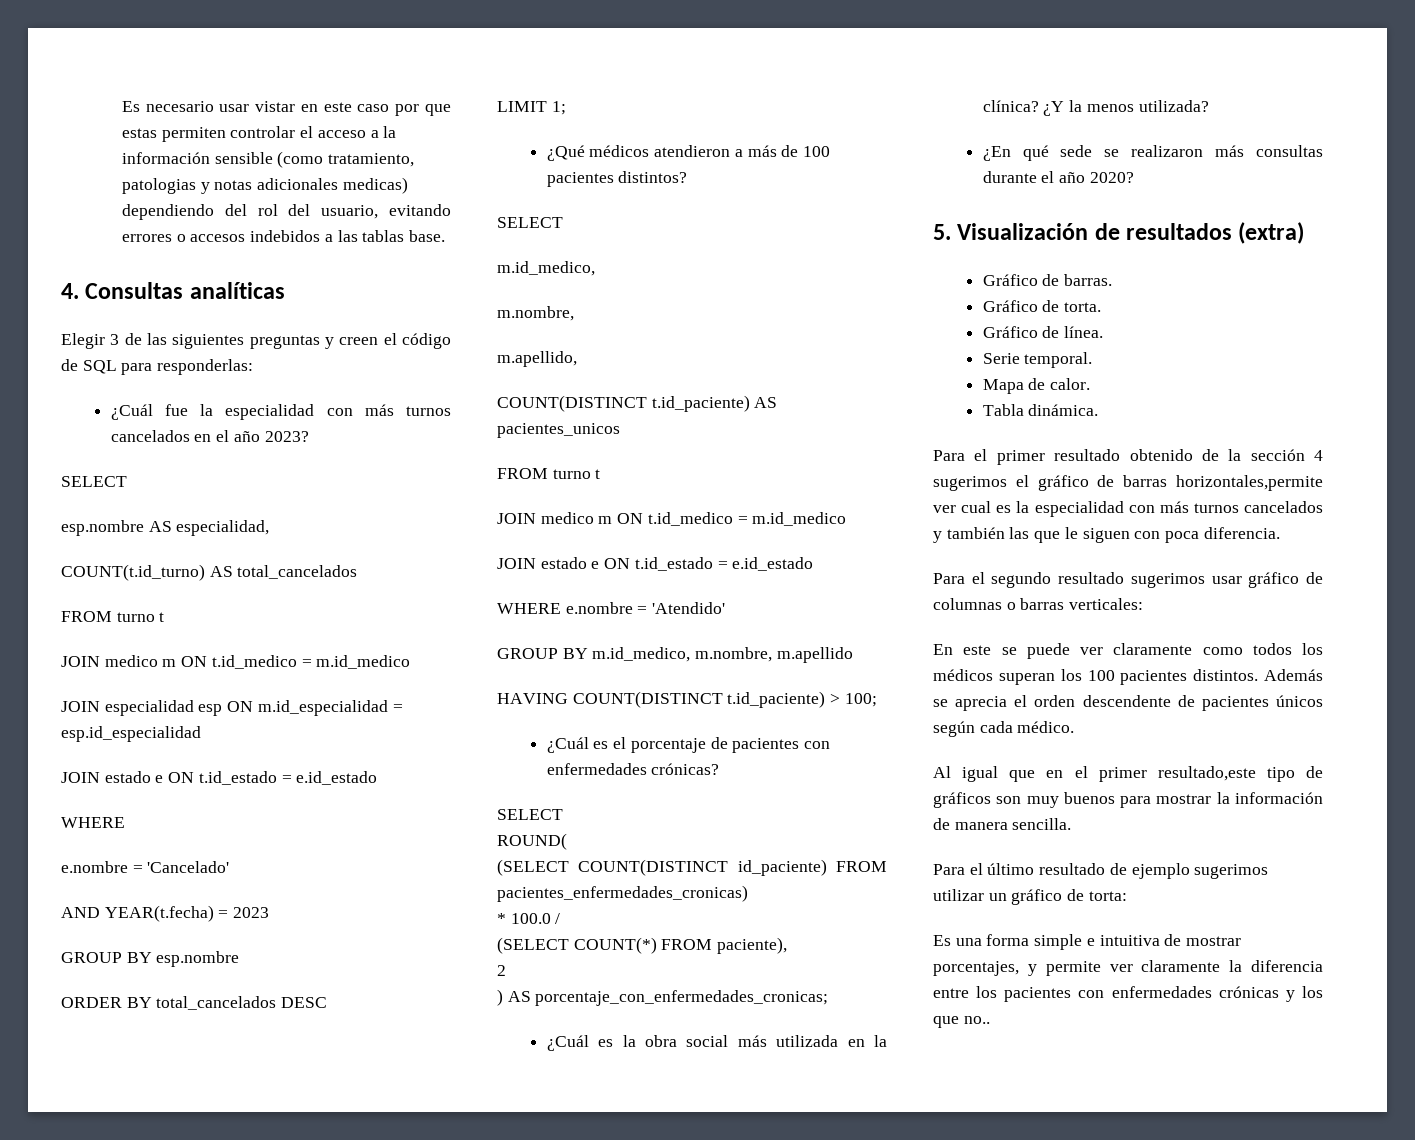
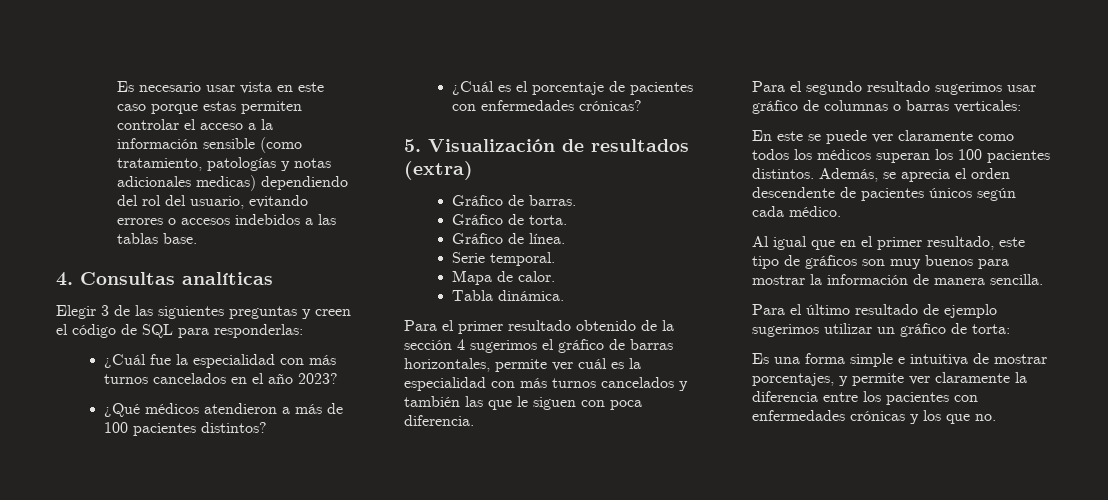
[255,101,296,112] vistar -> [239,82,272,94] vista
[395,104,451,116] por que -> [150,104,198,114] porque
[121,178,196,194] patologias -> [206,157,276,171] patologías
[61,476,127,487] [61,520,270,536] [61,564,358,581] [61,611,165,622] [61,655,411,669] [61,700,403,716] [61,726,201,742] [61,771,378,785] [61,817,125,828] [61,861,230,873] [61,905,270,922] [61,951,240,967] [61,996,328,1010] [497,101,566,115] // SELECT // esp.nombre AS especialidad, // COUNT(t.id_turno) AS total_cancelados // FROM turno t // JOIN medico m ON t.id_medico = m.id_medico // JOIN especialidad esp ON m.id_especialidad = esp.id_especialidad // JOIN estado e ON t.id_estado = e.id_estado // WHERE // e.nombre = 'Cancelado' // AND YEAR(t.fecha) = 2023 // GROUP BY esp.nombre // ORDER BY total_cancelados DESC // LIMIT 1; -> (338, 378) none
[497,217,563,228] [497,261,595,276] [497,306,574,321] [497,351,577,367] [497,395,778,412] [497,423,620,438] [497,468,601,479] [497,512,847,526] [497,557,814,571] [497,602,726,614] [497,647,853,663] [497,691,877,708] // SELECT // m.id_medico, // m.nombre, // m.apellido, // COUNT(DISTINCT t.id_paciente) AS pacientes_unicos // FROM turno t // JOIN medico m ON t.id_medico = m.id_medico // JOIN estado e ON t.id_estado = e.id_estado // WHERE e.nombre = 'Atendido' // GROUP BY m.id_medico, m.nombre, m.apellido // HAVING COUNT(DISTINCT t.id_paciente) > 100; -> (267, 427) none
[497,809,563,820] [497,833,567,850] [497,859,887,876] [497,885,748,902] [497,913,561,924] [497,937,788,954] [497,965,506,976] [497,989,829,1006] [546,1035,887,1051] [982,100,1209,116] [982,145,1323,161] [982,171,1134,183] // SELECT // ROUND( // (SELECT COUNT(DISTINCT id_paciente) FROM pacientes_enfermedades_cronicas) // * 100.0 / // (SELECT COUNT(*) FROM paciente), // 2 // ) AS porcentaje_con_enfermedades_cronicas; // ¿Cuál es la obra social más utilizada en la clínica? ¿Y la menos utilizada? // ¿En qué sede se realizaron más consultas durante el año 2020? -> (642, 105) none
[1176,475,1323,491] [933,501,992,513] horizontales,permite ver cual -> [404,358,607,372] horizontales, permite ver cuál
[1264,669,1323,681] Además -> [819,168,878,182] Además,
[1157,766,1256,781] resultado,este -> [927,236,1025,250] resultado, este
[963,1016,990,1024] no.. -> [975,414,996,421] no.

